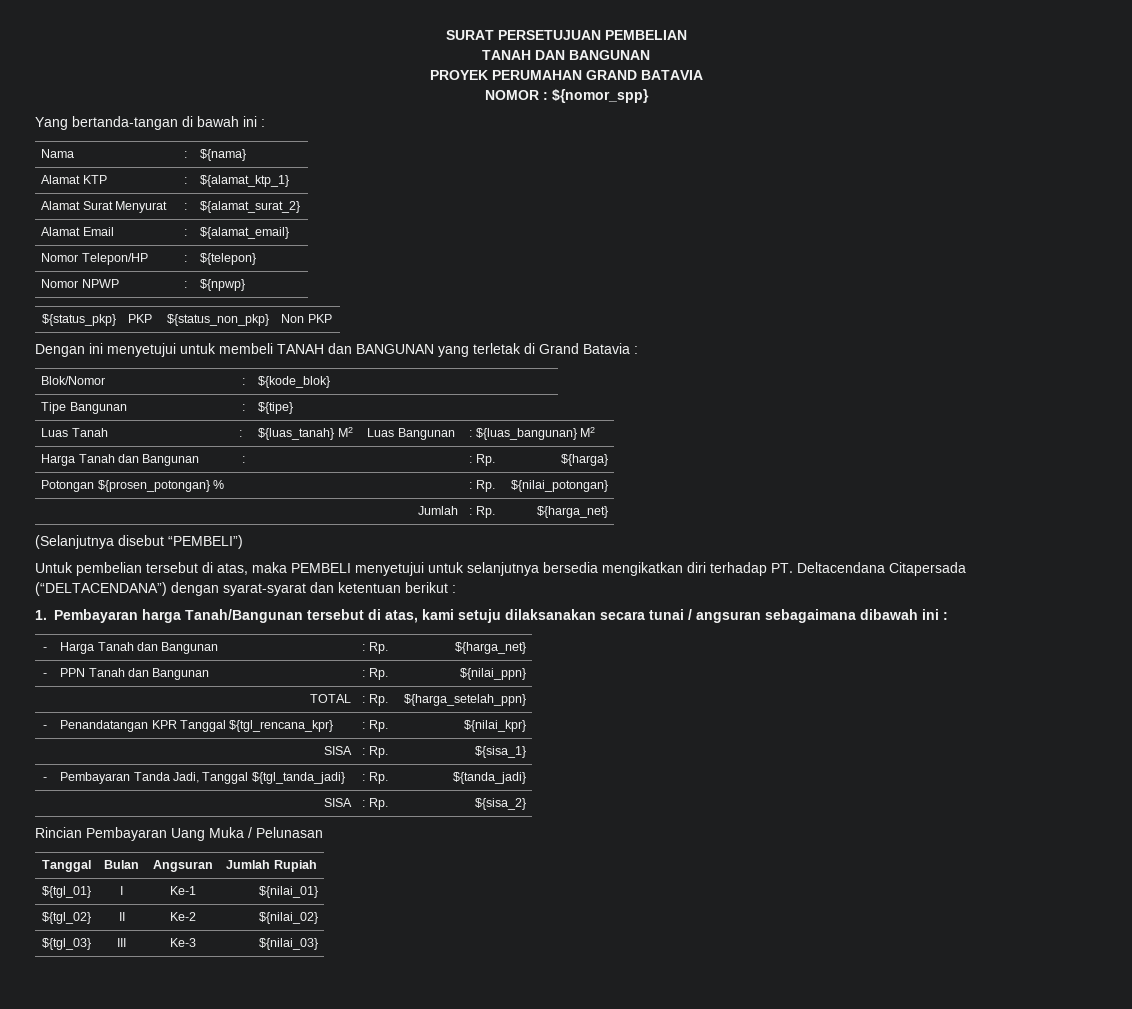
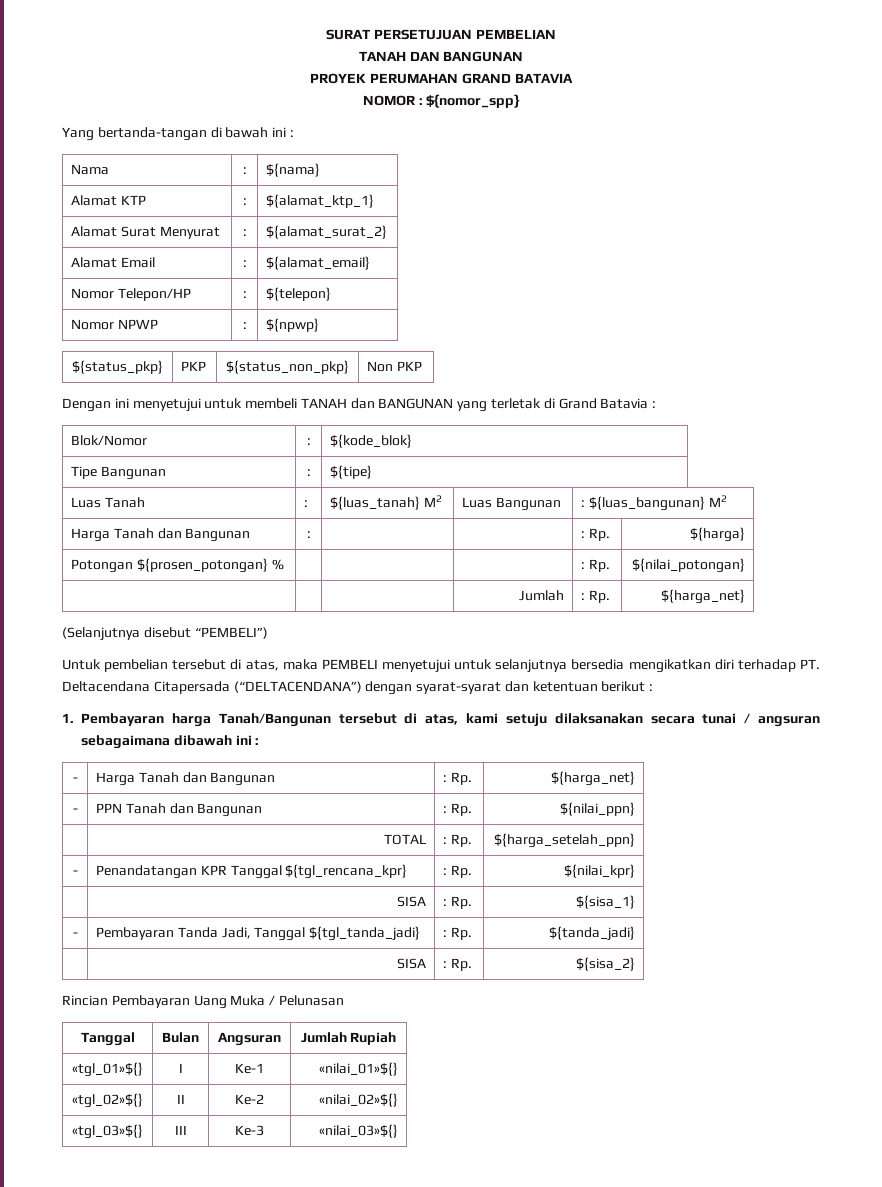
[42,886,91,898] ${tgl_01} -> [72,1062,143,1077] «tgl_01»${}
[258,886,318,898] [42,912,91,924] ${nilai_01} // ${tgl_02} -> [318,1062,398,1076] [72,1093,143,1108] «nilai_01»${} // «tgl_02»${}
[258,912,318,924] [42,938,91,950] ${nilai_02} // ${tgl_03} -> [318,1093,398,1107] [72,1124,143,1139] «nilai_02»${} // «tgl_03»${}
[258,938,318,950] ${nilai_03} -> [318,1124,398,1138] «nilai_03»${}

